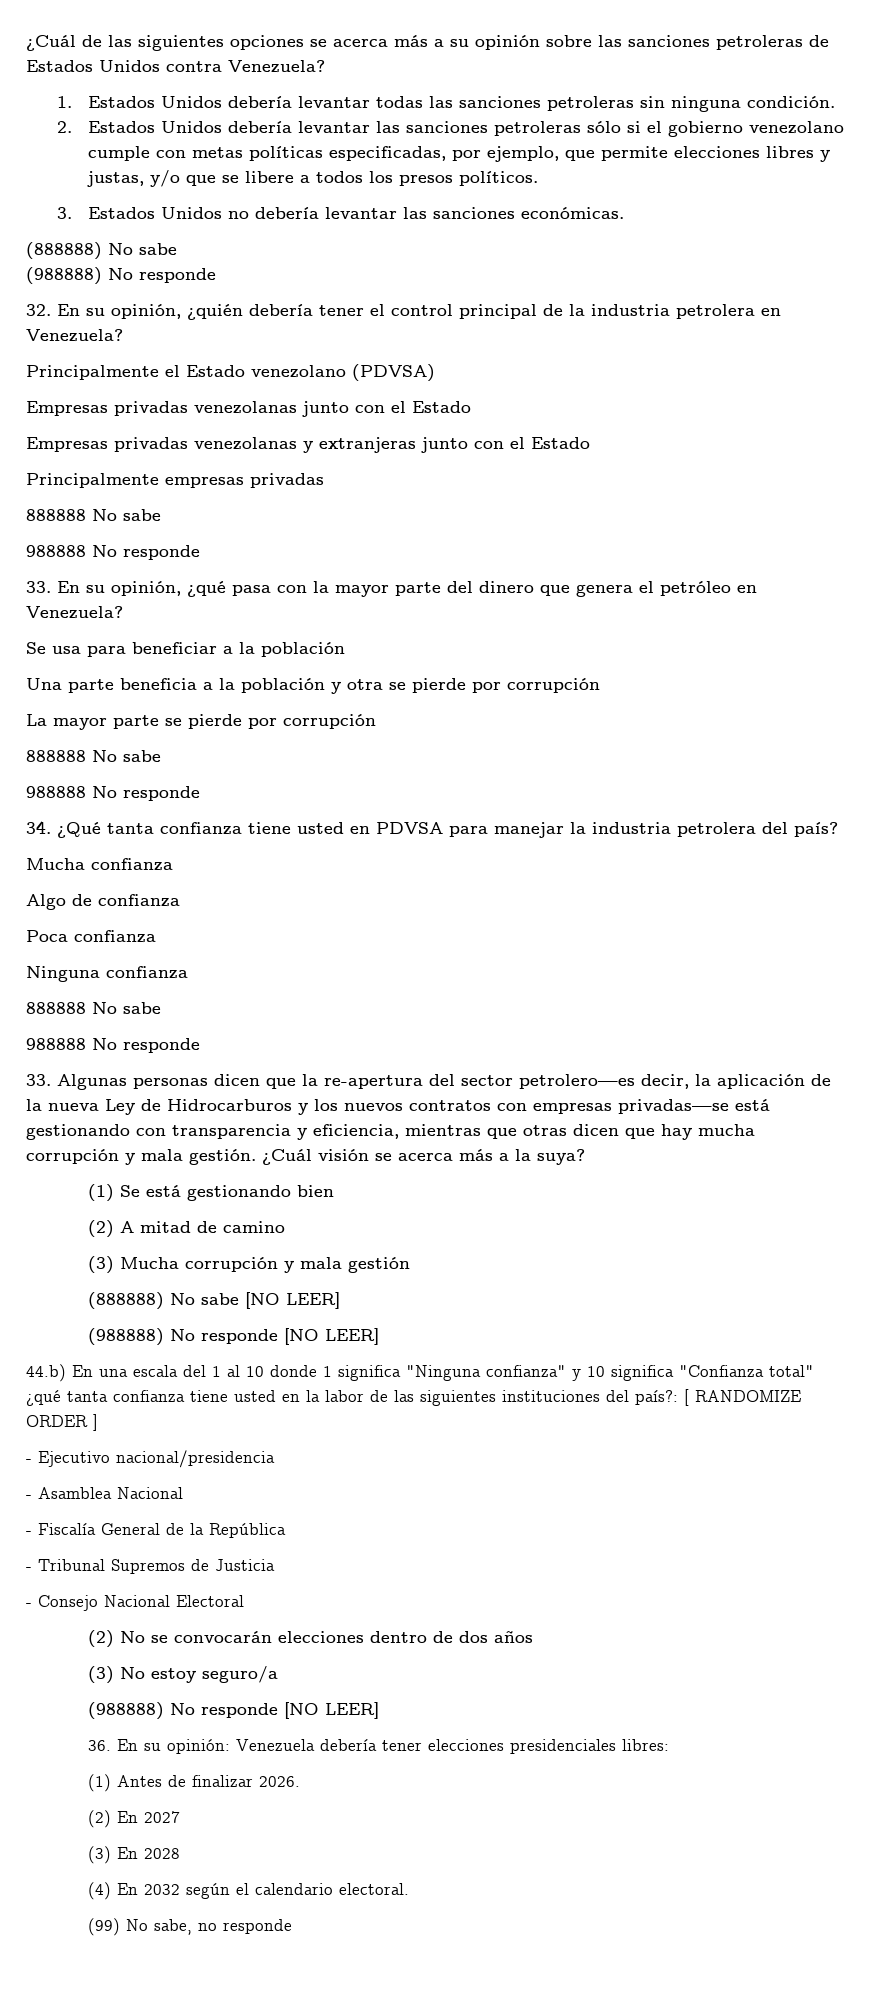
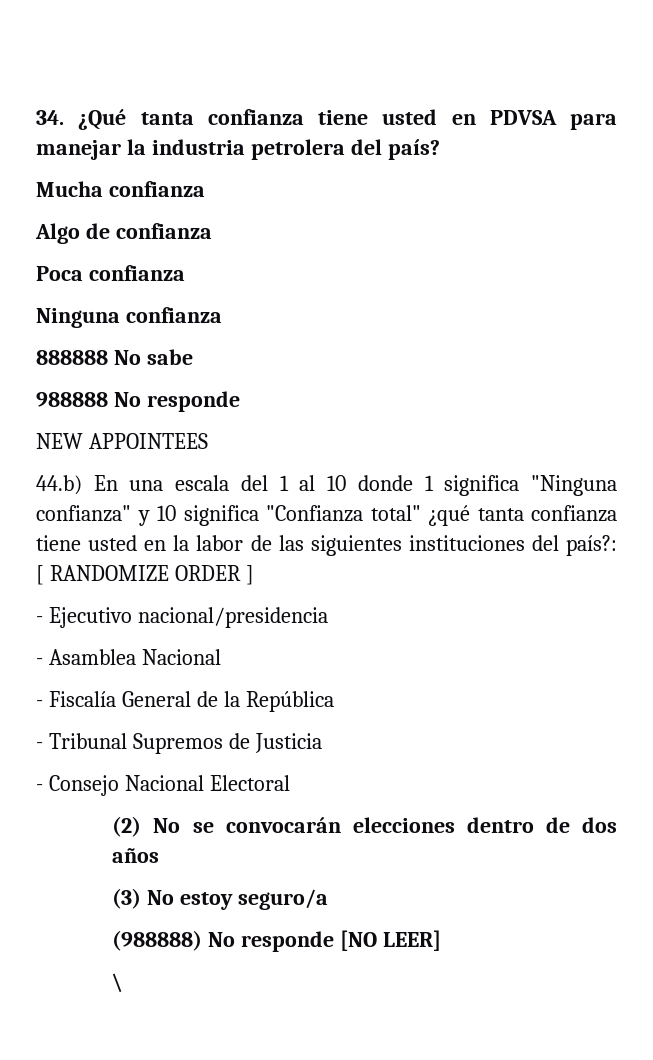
[26,35,829,51] [26,60,325,73] [56,96,835,112] [56,121,844,137] [87,146,830,162] [86,170,538,187] [56,207,624,219] [26,242,177,260] [26,267,216,285] [26,304,781,320] [26,329,123,342] [26,364,435,382] [26,401,471,417] [26,437,590,453] [26,473,324,488] [26,509,161,521] [26,545,200,560] [26,581,757,597] [26,606,123,619] [26,642,345,657] [26,678,600,694] [26,714,376,730] [26,750,161,762] [26,786,200,801] ¿Cuál de las siguientes opciones se acerca más a su opinión sobre las sanciones petroleras de Estados Unidos contra Venezuela? // 1. Estados Unidos debería levantar todas las sanciones petroleras sin ninguna condición. // 2. Estados Unidos debería levantar las sanciones petroleras sólo si el gobierno venezolano cumple con metas políticas especificadas, por ejemplo, que permite elecciones libres y justas, y/o que se libere a todos los presos políticos. // 3. Estados Unidos no debería levantar las sanciones económicas. // (888888) No sabe // (988888) No responde // 32. En su opinión, ¿quién debería tener el control principal de la industria petrolera en Venezuela? // Principalmente el Estado venezolano (PDVSA) // Empresas privadas venezolanas junto con el Estado // Empresas privadas venezolanas y extranjeras junto con el Estado // Principalmente empresas privadas // 888888 No sabe // 988888 No responde // 33. En su opinión, ¿qué pasa con la mayor parte del dinero que genera el petróleo en Venezuela? // Se usa para beneficiar a la población // Una parte beneficia a la población y otra se pierde por corrupción // La mayor parte se pierde por corrupción // 888888 No sabe // 988888 No responde // -> (36, 117) none
[26,1074,831,1090] [26,1099,770,1115] [26,1124,755,1140] [26,1149,585,1165] [87,1184,334,1202] [87,1220,285,1238] [87,1256,410,1274] [87,1292,340,1310] [87,1328,379,1346] 33. Algunas personas dicen que la re-apertura del sector petrolero—es decir, la aplicación de la nueva Ley de Hidrocarburos y los nuevos contratos con empresas privadas—se está gestionando con transparencia y eficiencia, mientras que otras dicen que hay mucha corrupción y mala gestión. ¿Cuál visión se acerca más a la suya? // (1) Se está gestionando bien // (2) A mitad de camino // (3) Mucha corrupción y mala gestión // (888888) No sabe [NO LEER] // (988888) No responde [NO LEER] -> [36,433,208,449] NEW APPOINTEES
[87,1739,669,1754] [87,1774,300,1792] [87,1810,180,1828] [87,1846,180,1864] [87,1882,409,1900] [87,1918,292,1936] 36. En su opinión: Venezuela debería tener elecciones presidenciales libres: // (1) Antes de finalizar 2026. // (2) En 2027 // (3) En 2028 // (4) En 2032 según el calendario electoral. // (99) No sabe, no responde -> [112,973,124,993] \

